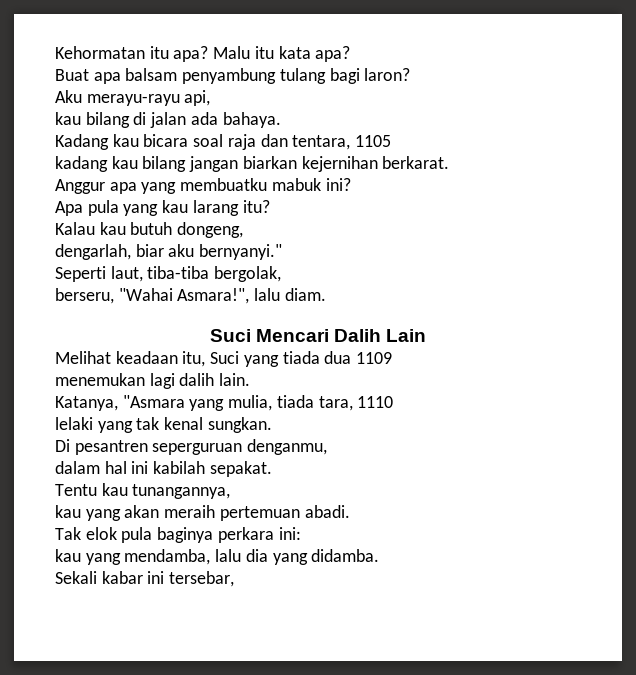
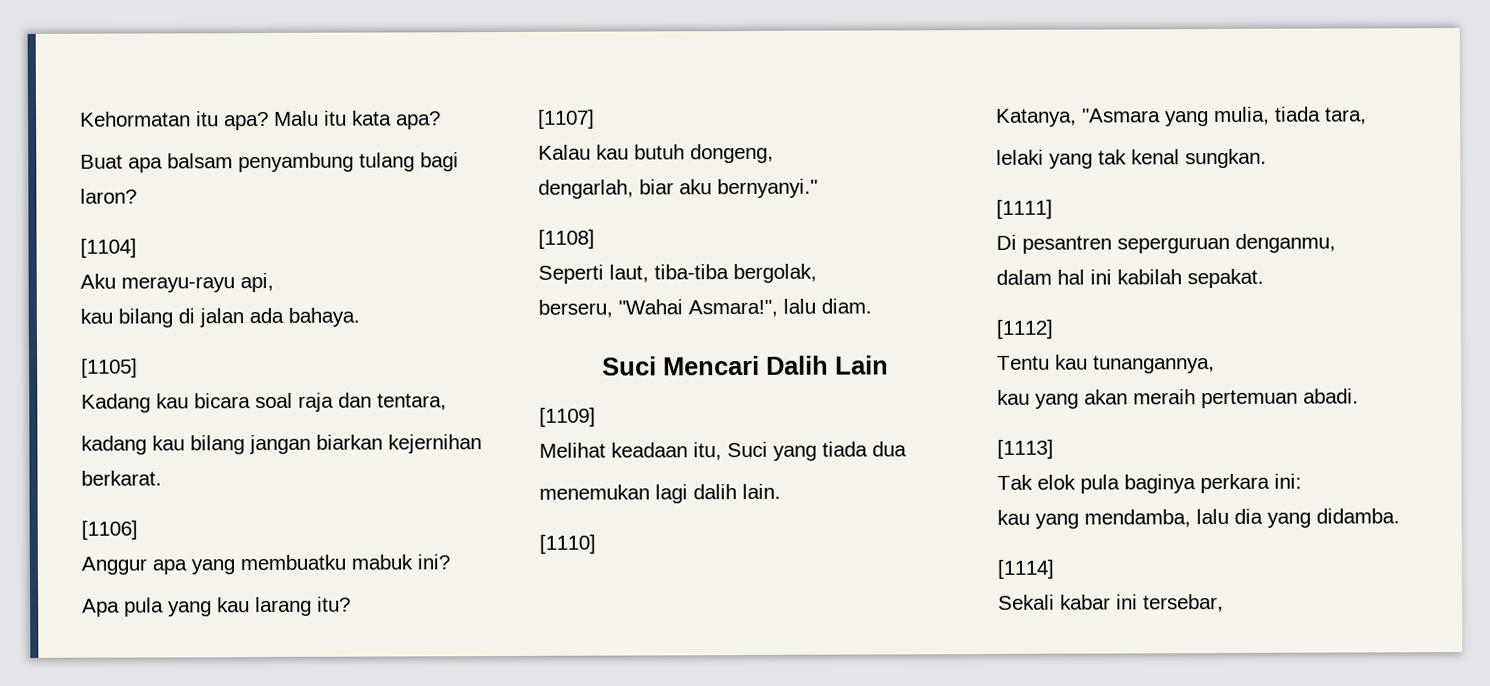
(411, 74) none -> [80,238,137,258] // [1104]
(281, 120) none -> [81,358,138,378] // [1105]
[355,135,392,147] 1105 -> (447, 402) none
(450, 162) none -> [81,520,138,540] // [1106]
(270, 206) none -> [538,109,595,129] // [1107]
(283, 252) none -> [538,229,595,249] // [1108]
(427, 335) none -> [539,407,596,427] // [1109]
[356,352,393,364] 1109 -> (907, 449) none
(251, 379) none -> [539,534,596,554] // [1110]
[357,396,394,408] 1110 -> (1367, 116) none
(272, 425) none -> [996,199,1053,219] // [1111]
(272, 469) none -> [996,319,1053,339] // [1112]
(350, 511) none -> [997,439,1054,459] // [1113]
(380, 555) none -> [997,559,1054,579] // [1114]

